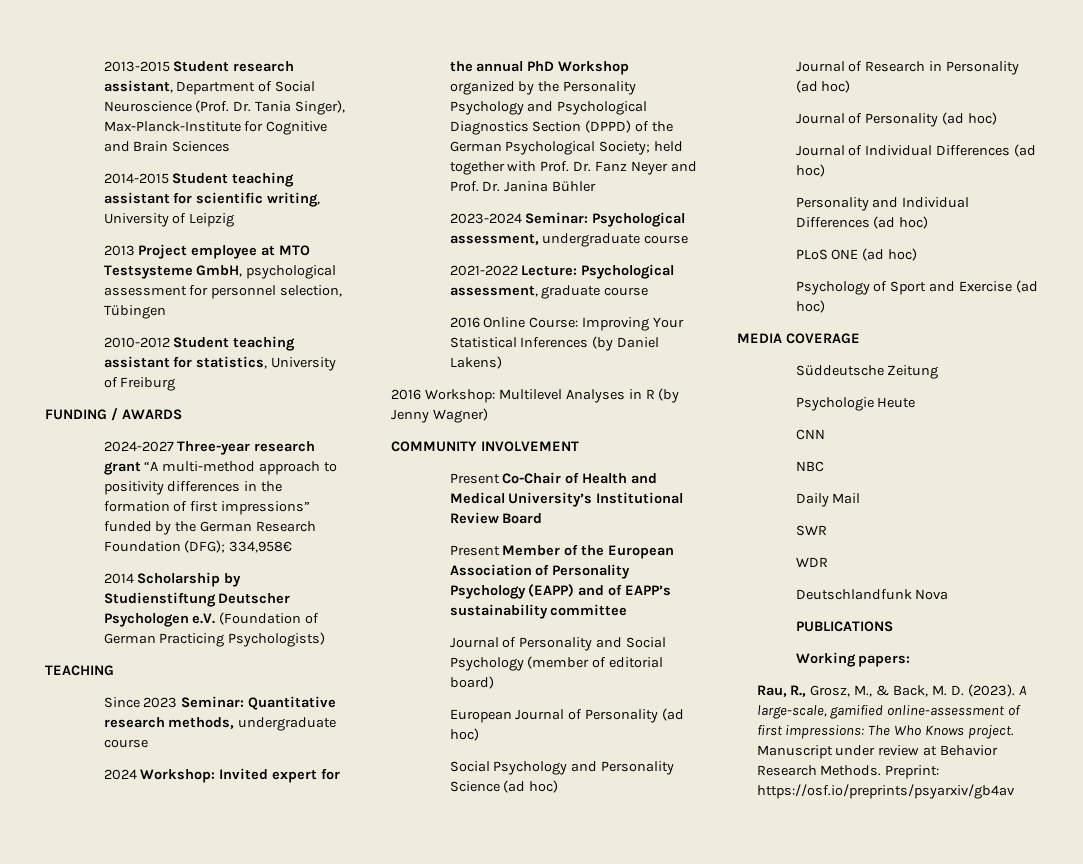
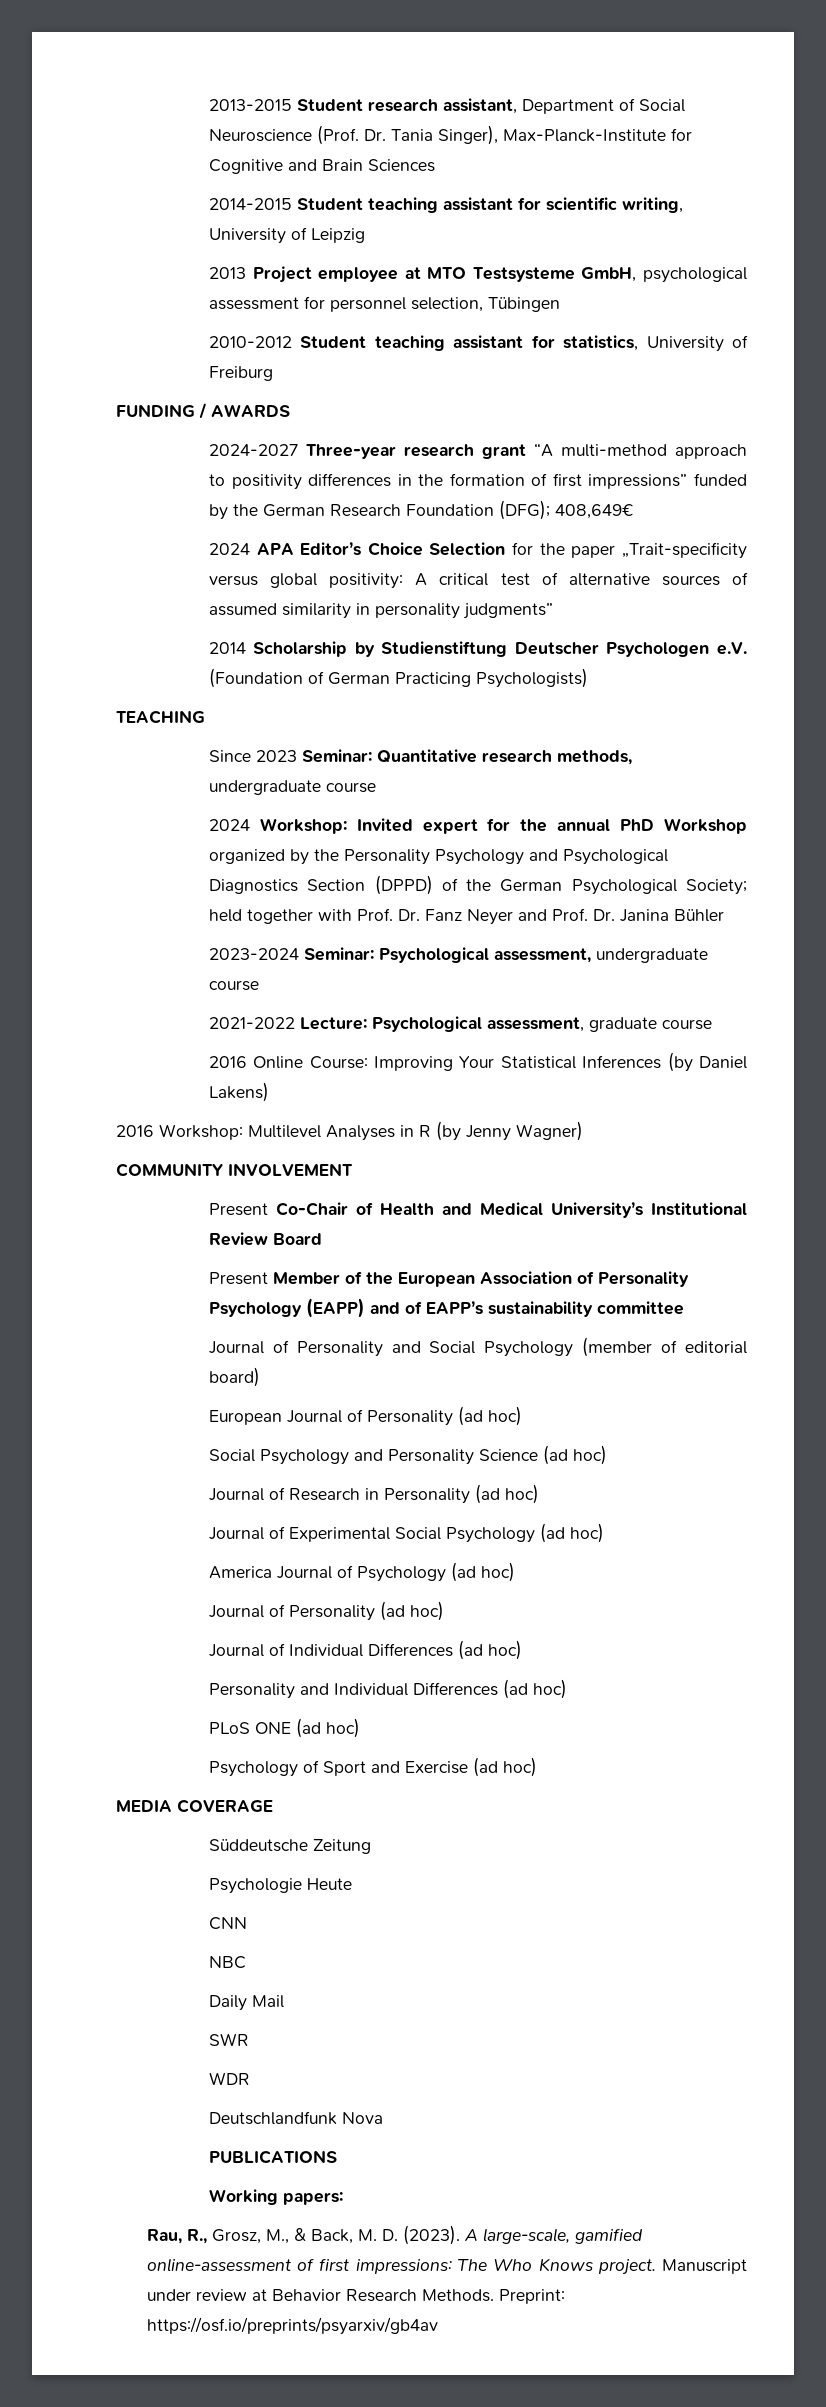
[229,541,293,553] 334,958€ -> [554,504,633,519] [208,542,747,559] [208,572,748,589] [208,603,553,619] 408,649€ // 2024 APA Editor’s Choice Selection for the paper „Trait-specificity versus global positivity: A critical test of alternative sources of assumed similarity in personality judgments”
(851, 86) none -> [208,1523,604,1543] [208,1562,515,1582] // Journal of Experimental Social Psychology (ad hoc) // America Journal of Psychology (ad hoc)

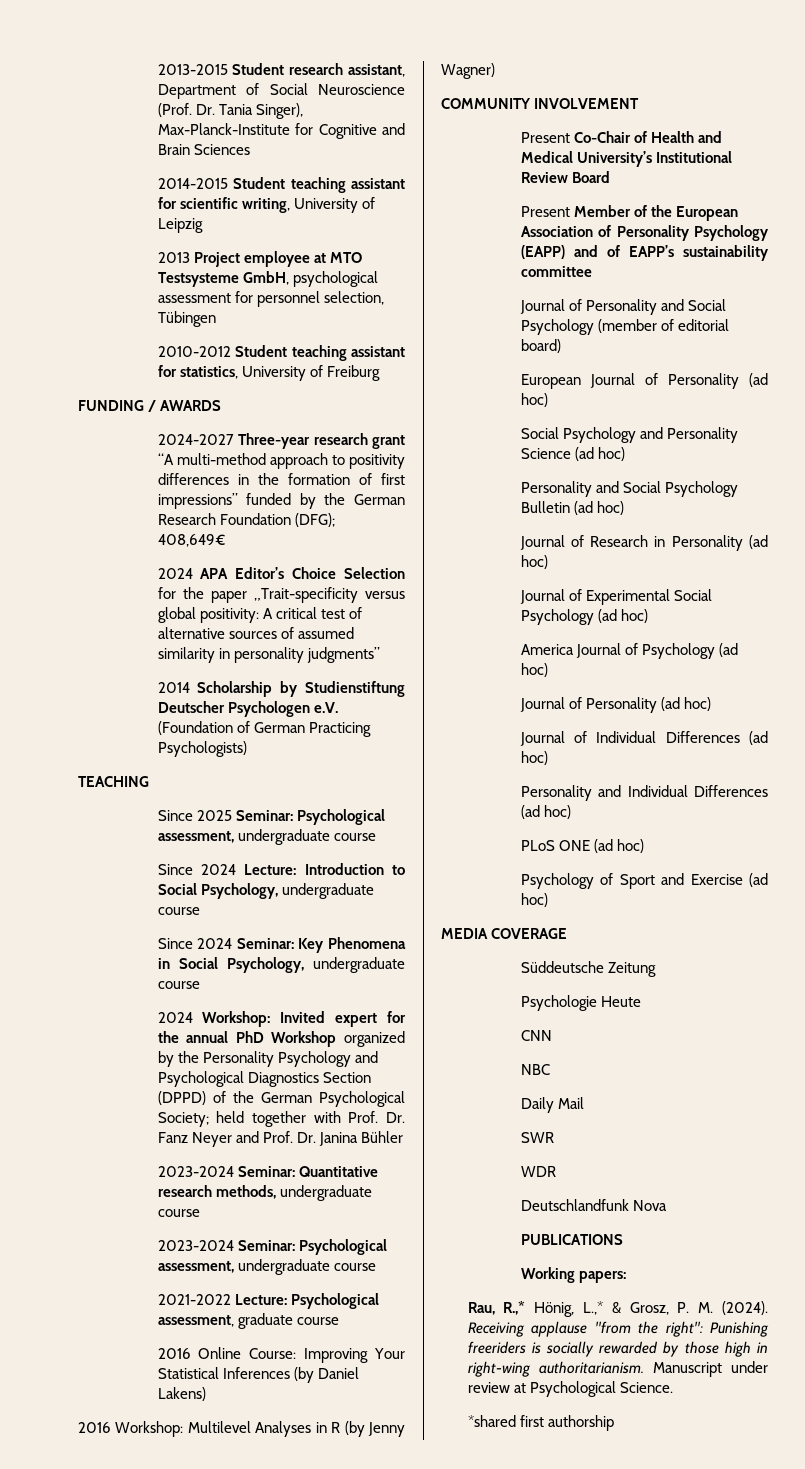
[255,749,632,765] 2023 Seminar: Quantitative research methods, -> [196,809,385,825] [157,829,376,845] [157,863,405,875] [157,883,374,899] [157,907,200,915] [157,937,406,953] [157,957,304,973] 2025 Seminar: Psychological assessment, undergraduate course // Since 2024 Lecture: Introduction to Social Psychology, undergraduate course // Since 2024 Seminar: Key Phenomena in Social Psychology,
(724, 915) none -> [157,1166,378,1177] [157,1185,372,1201] [157,1209,200,1217] // 2023-2024 Seminar: Quantitative research methods, undergraduate course
(607, 1455) none -> [520,481,738,497] [520,501,624,515] // Personality and Social Psychology Bulletin (ad hoc)
[186,2225,643,2245] [146,2258,747,2275] [146,2289,565,2304] [146,2317,438,2335] R., Grosz, M., & Back, M. D. (2023). A large-scale, gamified online-assessment of first impressions: The Who Knows project. Manuscript under review at Behavior Research Methods. Preprint: https://osf.io/preprints/psyarxiv/gb4av -> [503,1301,768,1317] [467,1321,769,1337] [467,1341,768,1357] [467,1361,768,1377] [467,1381,673,1397] [467,1415,614,1431] R.,* Hönig, L.,* & Grosz, P. M. (2024). Receiving applause "from the right": Punishing freeriders is socially rewarded by those high in right-wing authoritarianism. Manuscript under review at Psychological Science. // *shared first authorship

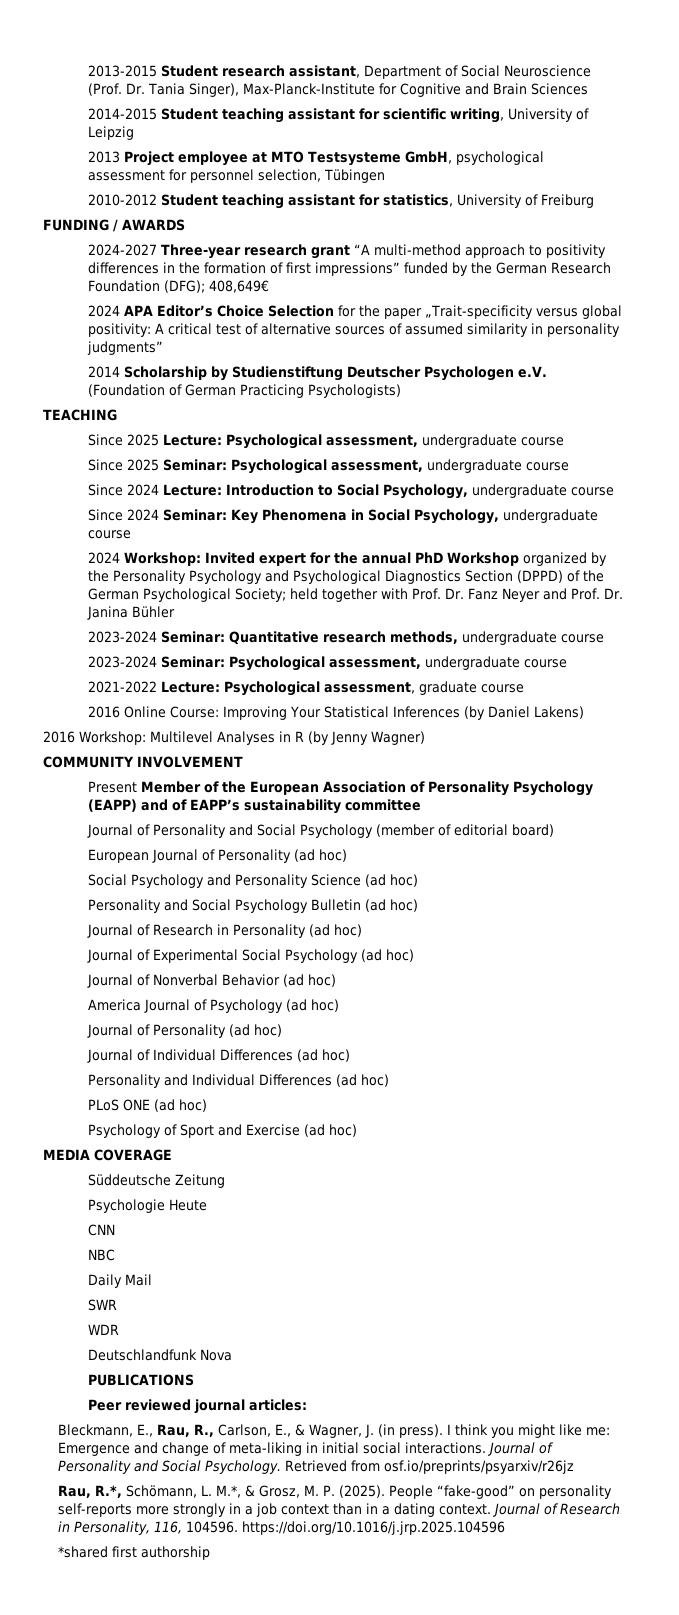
(149, 781) none -> [88,434,565,449] // Since 2025 Lecture: Psychological assessment, undergraduate course
[520,131,722,143] [520,151,732,167] [520,171,610,183] // Present Co-Chair of Health and Medical University’s Institutional Review Board -> (243, 762) none
(648, 616) none -> [87,974,337,988] // Journal of Nonverbal Behavior (ad hoc)
[520,1267,626,1283] [467,1301,768,1317] [467,1321,769,1337] [467,1341,768,1357] [467,1361,768,1377] [467,1381,673,1397] Working papers: // Rau, R.,* Hönig, L.,* & Grosz, P. M. (2024). Receiving applause "from the right": Punishing freeriders is socially rewarded by those high in right-wing authoritarianism. Manuscript under review at Psychological Science. -> [88,1399,308,1414] [58,1424,611,1438] [58,1442,555,1456] [58,1460,575,1474] [58,1485,613,1499] [58,1503,621,1517] [58,1521,506,1535] Peer reviewed journal articles: // Bleckmann, E., Rau, R., Carlson, E., & Wagner, J. (in press). I think you might like me: Emergence and change of meta-liking in initial social interactions. Journal of Personality and Social Psychology. Retrieved from osf.io/preprints/psyarxiv/r26jz // Rau, R.*, Schömann, L. M.*, & Grosz, M. P. (2025). People “fake-good” on personality self-reports more strongly in a job context than in a dating context. Journal of Research in Personality, 116, 104596. https://doi.org/10.1016/j.jrp.2025.104596

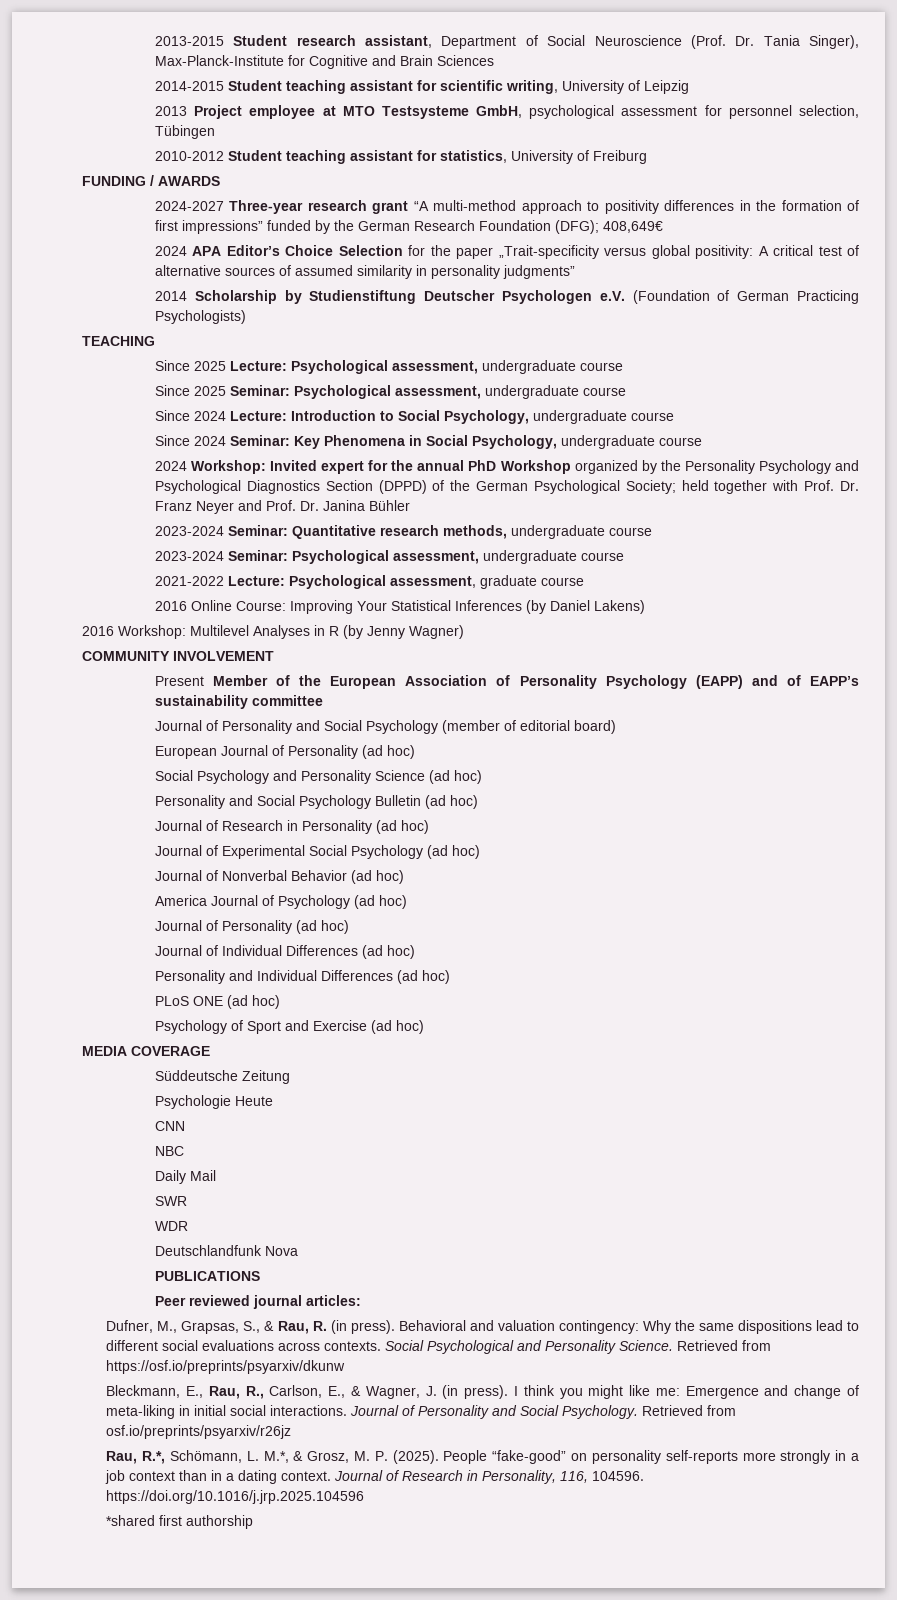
[468,588,499,600] Fanz -> [154,501,192,511] Franz
(308, 1405) none -> [106,1320,860,1334] [106,1340,772,1354] [106,1360,346,1374] // Dufner, M., Grapsas, S., & Rau, R. (in press). Behavioral and valuation contingency: Why the same dispositions lead to different social evaluations across contexts. Social Psychological and Personality Science. Retrieved from https://osf.io/preprints/psyarxiv/dkunw

